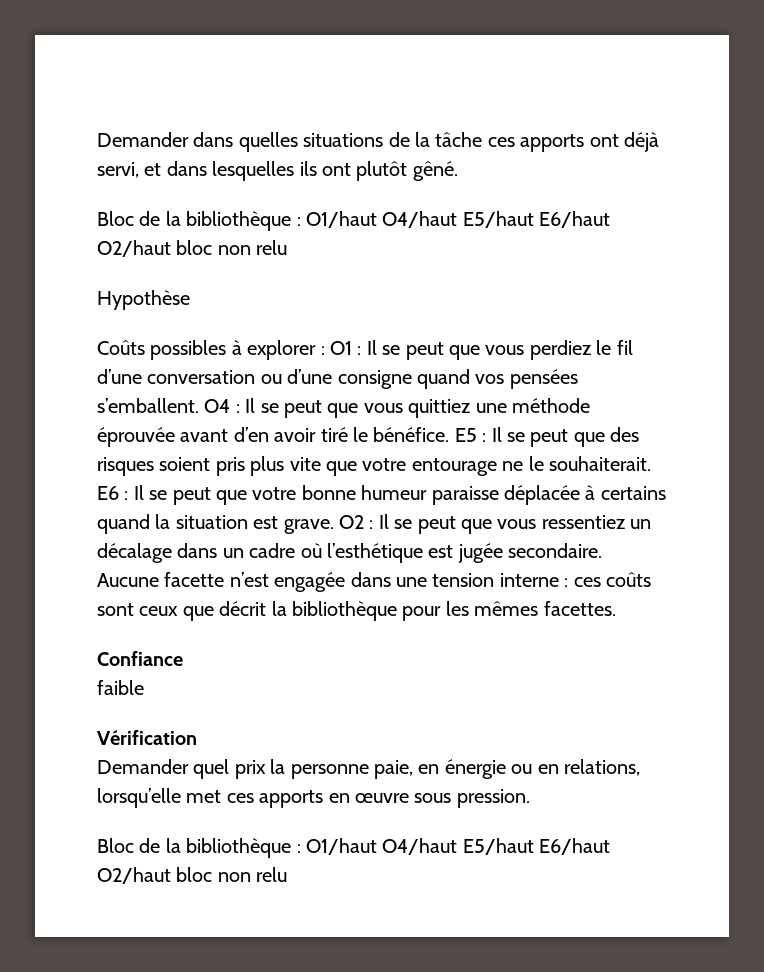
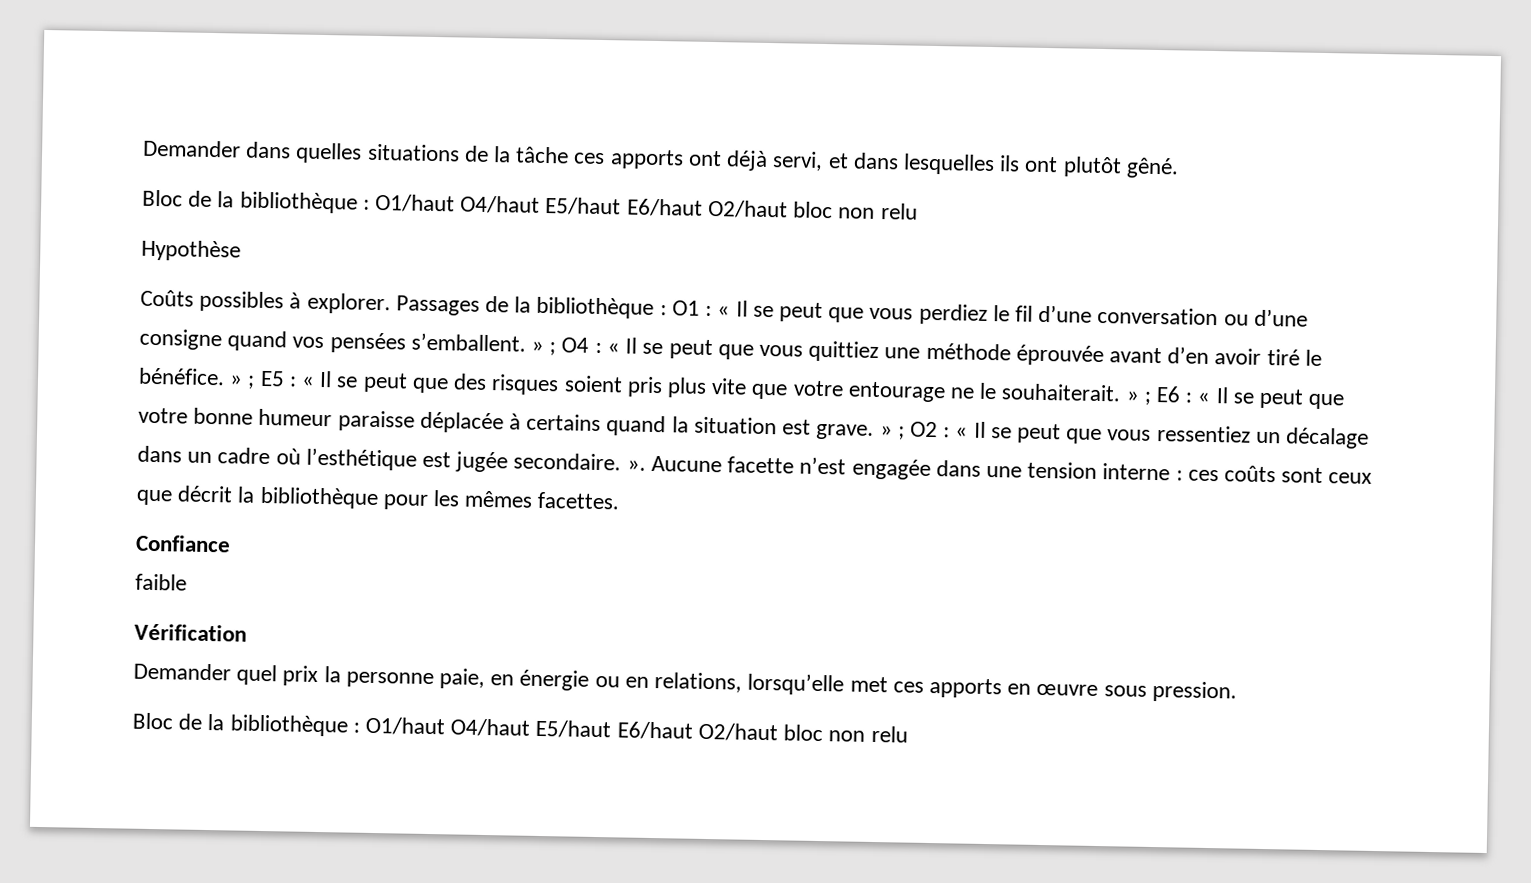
[247,340,317,360] explorer -> [306,292,655,319] explorer. Passages de la bibliothèque
(362, 350) none -> [717,306,731,317] «
(199, 405) none -> [531,341,557,356] » ;
(240, 408) none -> [606,343,620,354] «
(450, 434) none -> [229,375,256,389] » ;
(487, 437) none -> [301,376,316,387] «
(651, 463) none -> [1125,391,1151,405] » ;
(129, 495) none -> [1197,392,1211,403] «
(334, 526) none -> [879,426,905,440] » ;
(374, 524) none -> [955,427,969,438] «
(603, 550) none -> [626,460,646,471] ».

